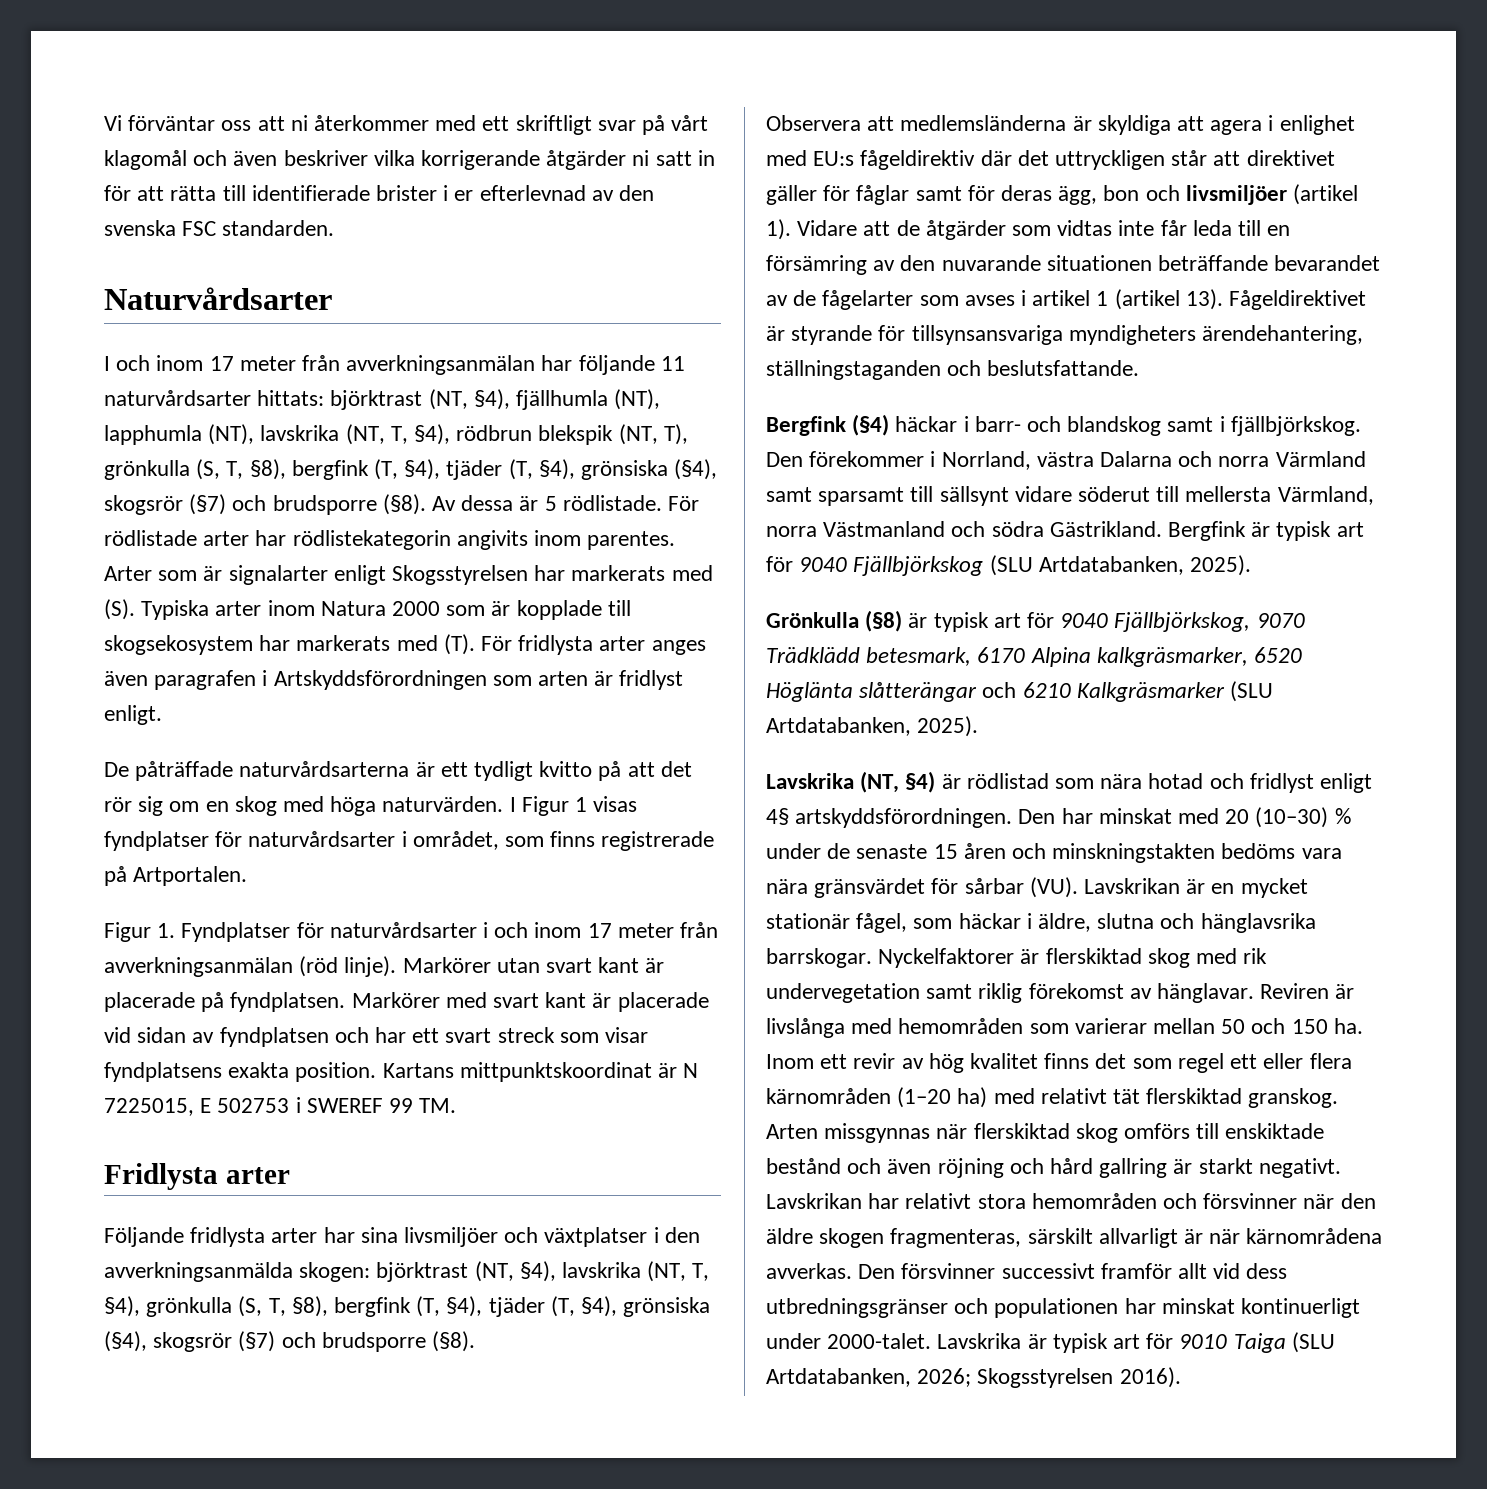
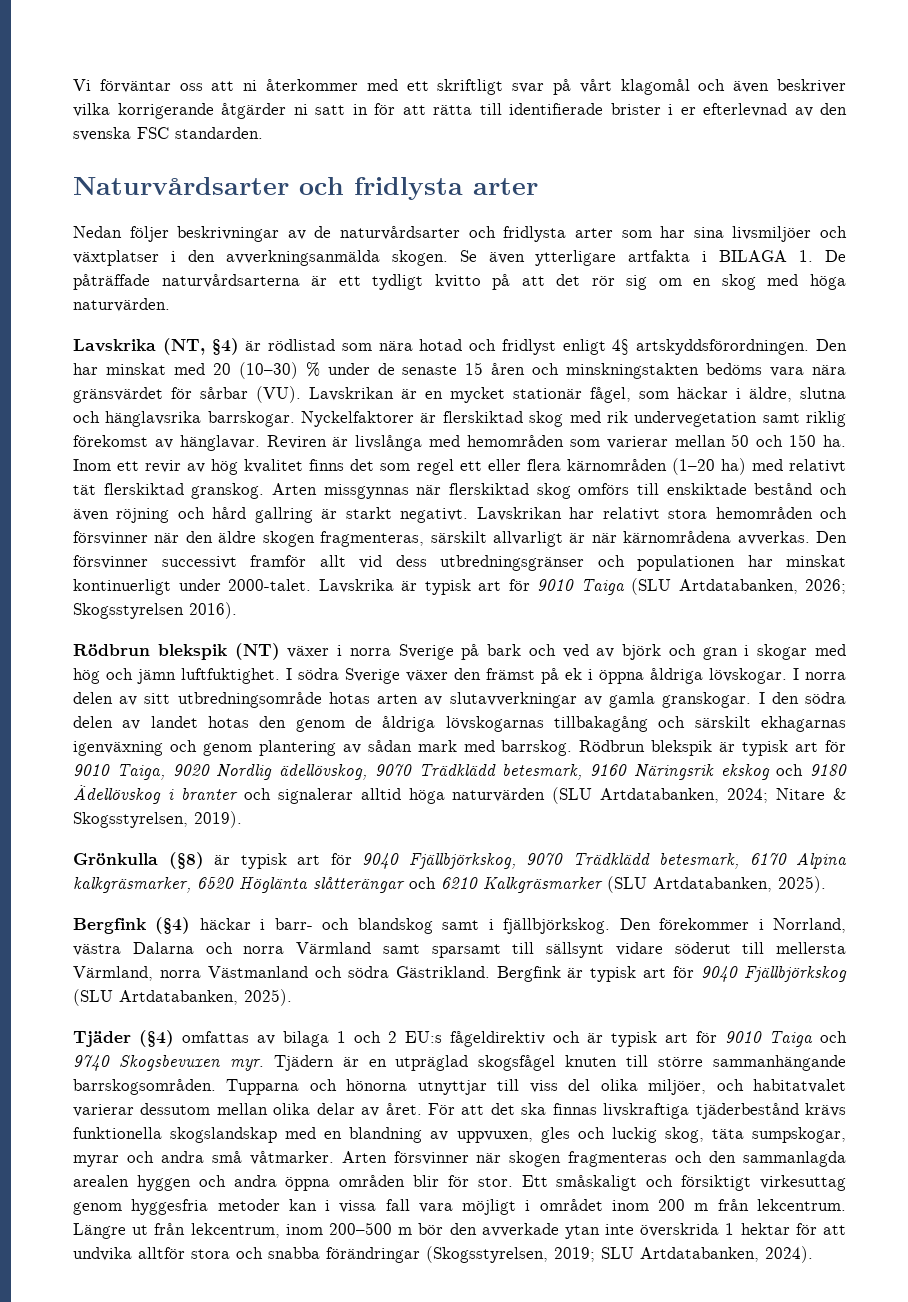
[104,355,685,375] [104,389,661,410] [104,424,688,445] [104,459,718,480] [104,494,700,515] [104,530,676,550] [104,565,713,585] [104,599,631,620] [104,634,706,655] [104,670,684,690] [104,705,162,725] // I och inom 17 meter från avverkningsanmälan har följande 11 naturvårdsarter hittats: björktrast (NT, §4), fjällhumla (NT), lapphumla (NT), lavskrika (NT, T, §4), rödbrun blekspik (NT, T), grönkulla (S, T, §8), bergfink (T, §4), tjäder (T, §4), grönsiska (§4), skogsrör (§7) och brudsporre (§8). Av dessa är 5 rödlistade. För rödlistade arter har rödlistekategorin angivits inom parentes. Arter som är signalarter enligt Skogsstyrelsen har markerats med (S). Typiska arter inom Natura 2000 som är kopplade till skogsekosystem har markerats med (T). För fridlysta arter anges även paragrafen i Artskyddsförordningen som arten är fridlyst enligt. // -> [299,177,538,200] [73,226,848,242] [73,250,814,266] och fridlysta arter // Nedan följer beskrivningar av de naturvårdsarter och fridlysta arter som har sina livsmiljöer och växtplatser i den avverkningsanmälda skogen. Se även ytterligare artfakta i BILAGA 1.
[509,796,638,816] [104,831,715,851] [104,866,248,886] [104,922,719,942] [104,956,665,977] [104,992,709,1012] [104,1027,649,1047] [104,1062,699,1082] [104,1097,457,1116] [104,1163,290,1190] [104,1227,700,1247] [104,1261,710,1282] [104,1296,711,1317] [104,1331,476,1352] [766,115,1355,135] [766,150,1335,170] [766,184,1359,205] [766,219,1291,240] [766,255,1381,275] [766,289,1367,310] [766,325,1364,345] [766,360,1140,380] [766,414,1361,436] [766,451,1366,470] [766,486,1374,506] [766,521,1364,541] [766,555,1252,576] [766,610,1305,632] [766,647,1303,667] [766,681,1274,702] [766,716,979,737] I Figur 1 visas fyndplatser för naturvårdsarter i området, som finns registrerade på Artportalen. // Figur 1. Fyndplatser för naturvårdsarter i och inom 17 meter från avverkningsanmälan (röd linje). Markörer utan svart kant är placerade på fyndplatsen. Markörer med svart kant är placerade vid sidan av fyndplatsen och har ett svart streck som visar fyndplatsens exakta position. Kartans mittpunktskoordinat är N 7225015, E 502753 i SWEREF 99 TM. // Fridlysta arter // Följande fridlysta arter har sina livsmiljöer och växtplatser i den avverkningsanmälda skogen: björktrast (NT, §4), lavskrika (NT, T, §4), grönkulla (S, T, §8), bergfink (T, §4), tjäder (T, §4), grönsiska (§4), skogsrör (§7) och brudsporre (§8). // Observera att medlemsländerna är skyldiga att agera i enlighet med EU:s fågeldirektiv där det uttryckligen står att direktivet gäller för fåglar samt för deras ägg, bon och livsmiljöer (artikel 1). Vidare att de åtgärder som vidtas inte får leda till en försämring av den nuvarande situationen beträffande bevarandet av de fågelarter som avses i artikel 1 (artikel 13). Fågeldirektivet är styrande för tillsynsansvariga myndigheters ärendehantering, ställningstaganden och beslutsfattande. // Bergfink (§4) häckar i barr- och blandskog samt i fjällbjörkskog. Den förekommer i Norrland, västra Dalarna och norra Värmland samt sparsamt till sällsynt vidare söderut till mellersta Värmland, norra Västmanland och södra Gästrikland. Bergfink är typisk art för 9040 Fjällbjörkskog (SLU Artdatabanken, 2025). // Grönkulla (§8) är typisk art för 9040 Fjällbjörkskog, 9070 Trädklädd betesmark, 6170 Alpina kalkgräsmarker, 6520 Höglänta slåtterängar och 6210 Kalkgräsmarker (SLU Artdatabanken, 2025). -> (170, 305) none
(1181, 1377) none -> [73,643,846,660] [73,668,846,684] [73,692,847,708] [73,716,847,732] [73,740,847,756] [73,764,847,780] [73,785,846,804] [73,811,242,828] [73,852,847,869] [73,876,826,893] [73,917,846,934] [73,942,846,958] [73,966,847,982] [73,989,292,1006] [73,1030,847,1047] [73,1055,847,1071] [73,1079,846,1095] [73,1103,847,1119] [73,1127,846,1143] [73,1151,846,1167] [73,1175,846,1191] [73,1199,846,1215] [73,1222,846,1239] [73,1246,813,1263] // Rödbrun blekspik (NT) växer i norra Sverige på bark och ved av björk och gran i skogar med hög och jämn luftfuktighet. I södra Sverige växer den främst på ek i öppna åldriga lövskogar. I norra delen av sitt utbredningsområde hotas arten av slutavverkningar av gamla granskogar. I den södra delen av landet hotas den genom de åldriga lövskogarnas tillbakagång och särskilt ekhagarnas igenväxning och genom plantering av sådan mark med barrskog. Rödbrun blekspik är typisk art för 9010 Taiga, 9020 Nordlig ädellövskog, 9070 Trädklädd betesmark, 9160 Näringsrik ekskog och 9180 Ädellövskog i branter och signalerar alltid höga naturvärden (SLU Artdatabanken, 2024; Nitare & Skogsstyrelsen, 2019). // Grönkulla (§8) är typisk art för 9040 Fjällbjörkskog, 9070 Trädklädd betesmark, 6170 Alpina kalkgräsmarker, 6520 Höglänta slåtterängar och 6210 Kalkgräsmarker (SLU Artdatabanken, 2025). // Bergfink (§4) häckar i barr- och blandskog samt i fjällbjörkskog. Den förekommer i Norrland, västra Dalarna och norra Värmland samt sparsamt till sällsynt vidare söderut till mellersta Värmland, norra Västmanland och södra Gästrikland. Bergfink är typisk art för 9040 Fjällbjörkskog (SLU Artdatabanken, 2025). // Tjäder (§4) omfattas av bilaga 1 och 2 EU:s fågeldirektiv och är typisk art för 9010 Taiga och 9740 Skogsbevuxen myr. Tjädern är en utpräglad skogsfågel knuten till större sammanhängande barrskogsområden. Tupparna och hönorna utnyttjar till viss del olika miljöer, och habitatvalet varierar dessutom mellan olika delar av året. För att det ska finnas livskraftiga tjäderbestånd krävs funktionella skogslandskap med en blandning av uppvuxen, gles och luckig skog, täta sumpskogar, myrar och andra små våtmarker. Arten försvinner när skogen fragmenteras och den sammanlagda arealen hyggen och andra öppna områden blir för stor. Ett småskaligt och försiktigt virkesuttag genom hyggesfria metoder kan i vissa fall vara möjligt i området inom 200 m från lekcentrum. Längre ut från lekcentrum, inom 200–500 m bör den avverkade ytan inte överskrida 1 hektar för att undvika alltför stora och snabba förändringar (Skogsstyrelsen, 2019; SLU Artdatabanken, 2024).

